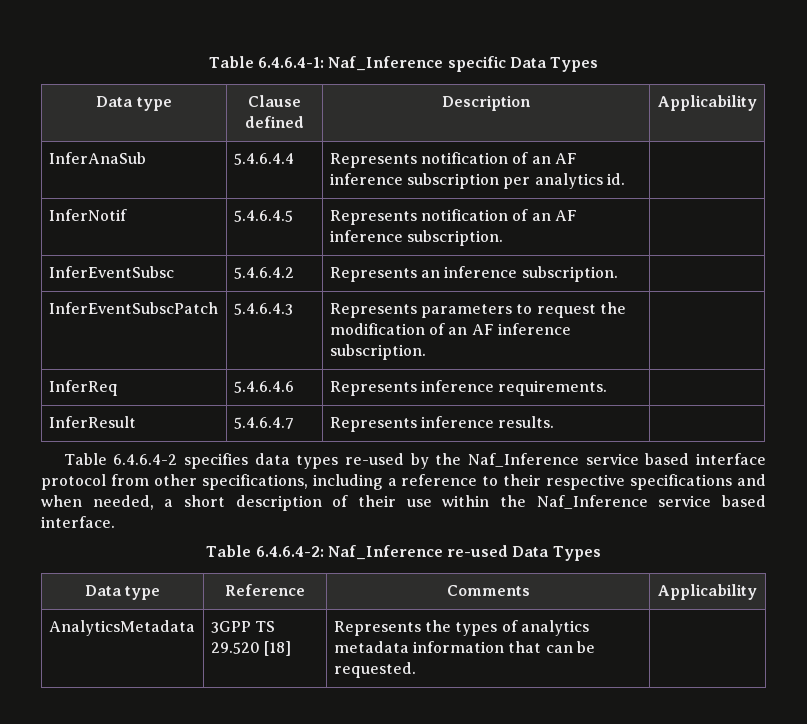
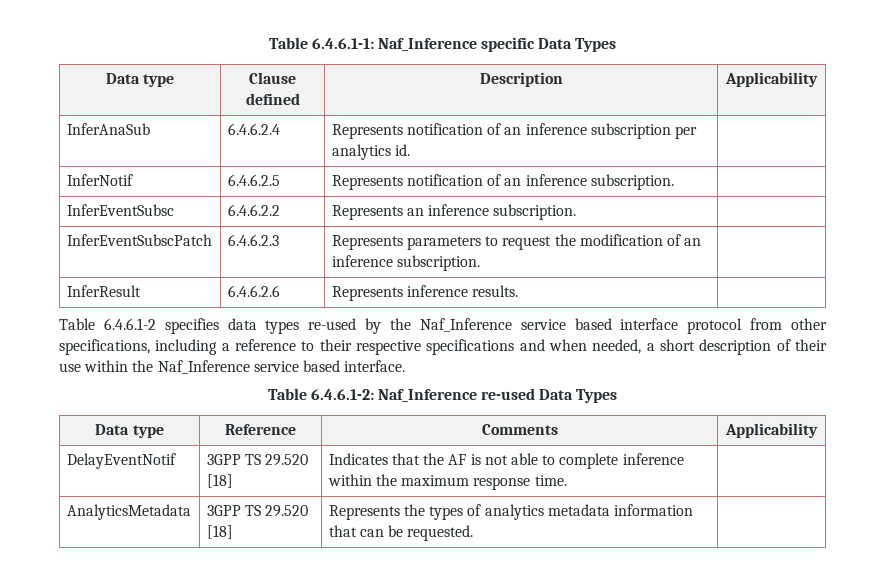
[208,56,325,68] Table 6.4.6.4-1: -> [268,37,374,49] Table 6.4.6.1-1:
[233,153,294,165] [329,152,577,168] 5.4.6.4.4 | Represents notification of an AF -> [227,123,280,135] [331,123,522,139] 6.4.6.2.4 | Represents notification of an
[233,210,293,222] [329,209,577,225] 5.4.6.4.5 | Represents notification of an AF -> [227,174,280,186] [331,174,522,190] 6.4.6.2.5 | Represents notification of an
[233,267,294,279] 5.4.6.4.2 -> [227,204,280,216] 6.4.6.2.2
[233,303,293,315] 5.4.6.4.3 -> [227,234,279,246] 6.4.6.2.3
[471,323,571,335] [329,344,426,360] [48,380,118,396] [233,381,294,393] [329,380,608,396] AF inference subscription. | // InferReq | 5.4.6.4.6 | Represents inference requirements. | -> [331,255,481,271] inference subscription. |
[233,417,294,429] 5.4.6.4.7 -> [227,285,280,297] 6.4.6.2.6
[113,454,178,465] 6.4.6.4-2 -> [103,318,156,330] 6.4.6.1-2
[255,546,324,557] 6.4.6.4-2: -> [310,389,374,400] 6.4.6.1-2:
(757, 592) none -> [66,453,176,469] [206,454,309,466] [206,474,233,488] [328,453,684,469] [327,474,567,490] // DelayEventNotif | 3GPP TS 29.520 [18] | Indicates that the AF is not able to complete inference within the maximum response time. |

